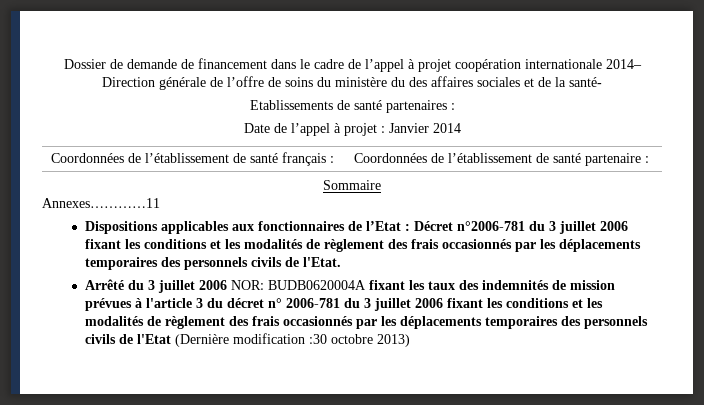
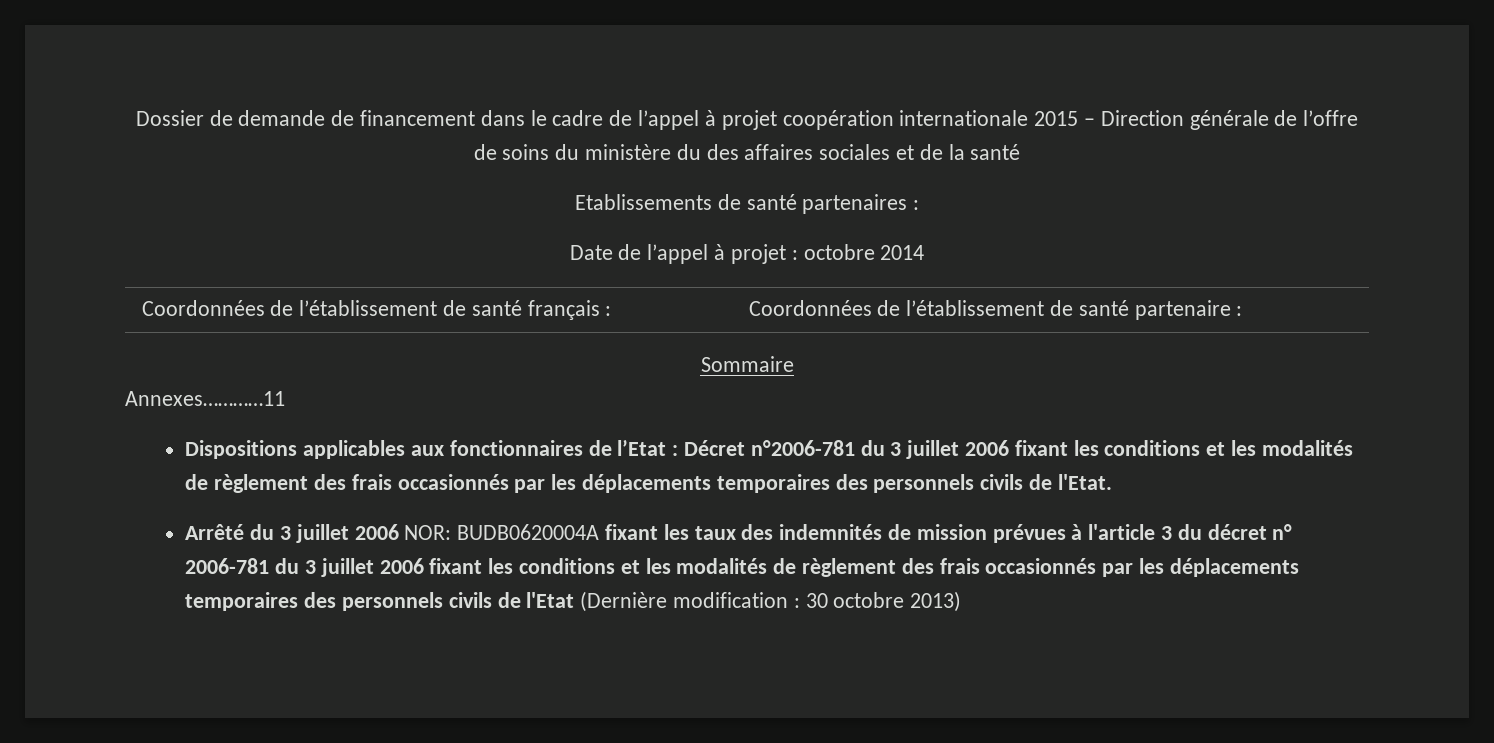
[605,59,642,69] 2014– -> [1034,111,1095,126] 2015 –
[569,77,602,87] santé- -> [970,144,1021,160] santé
[388,123,429,133] Janvier -> [803,244,875,260] octobre
[308,334,327,344] :30 -> [793,593,828,608] : 30

